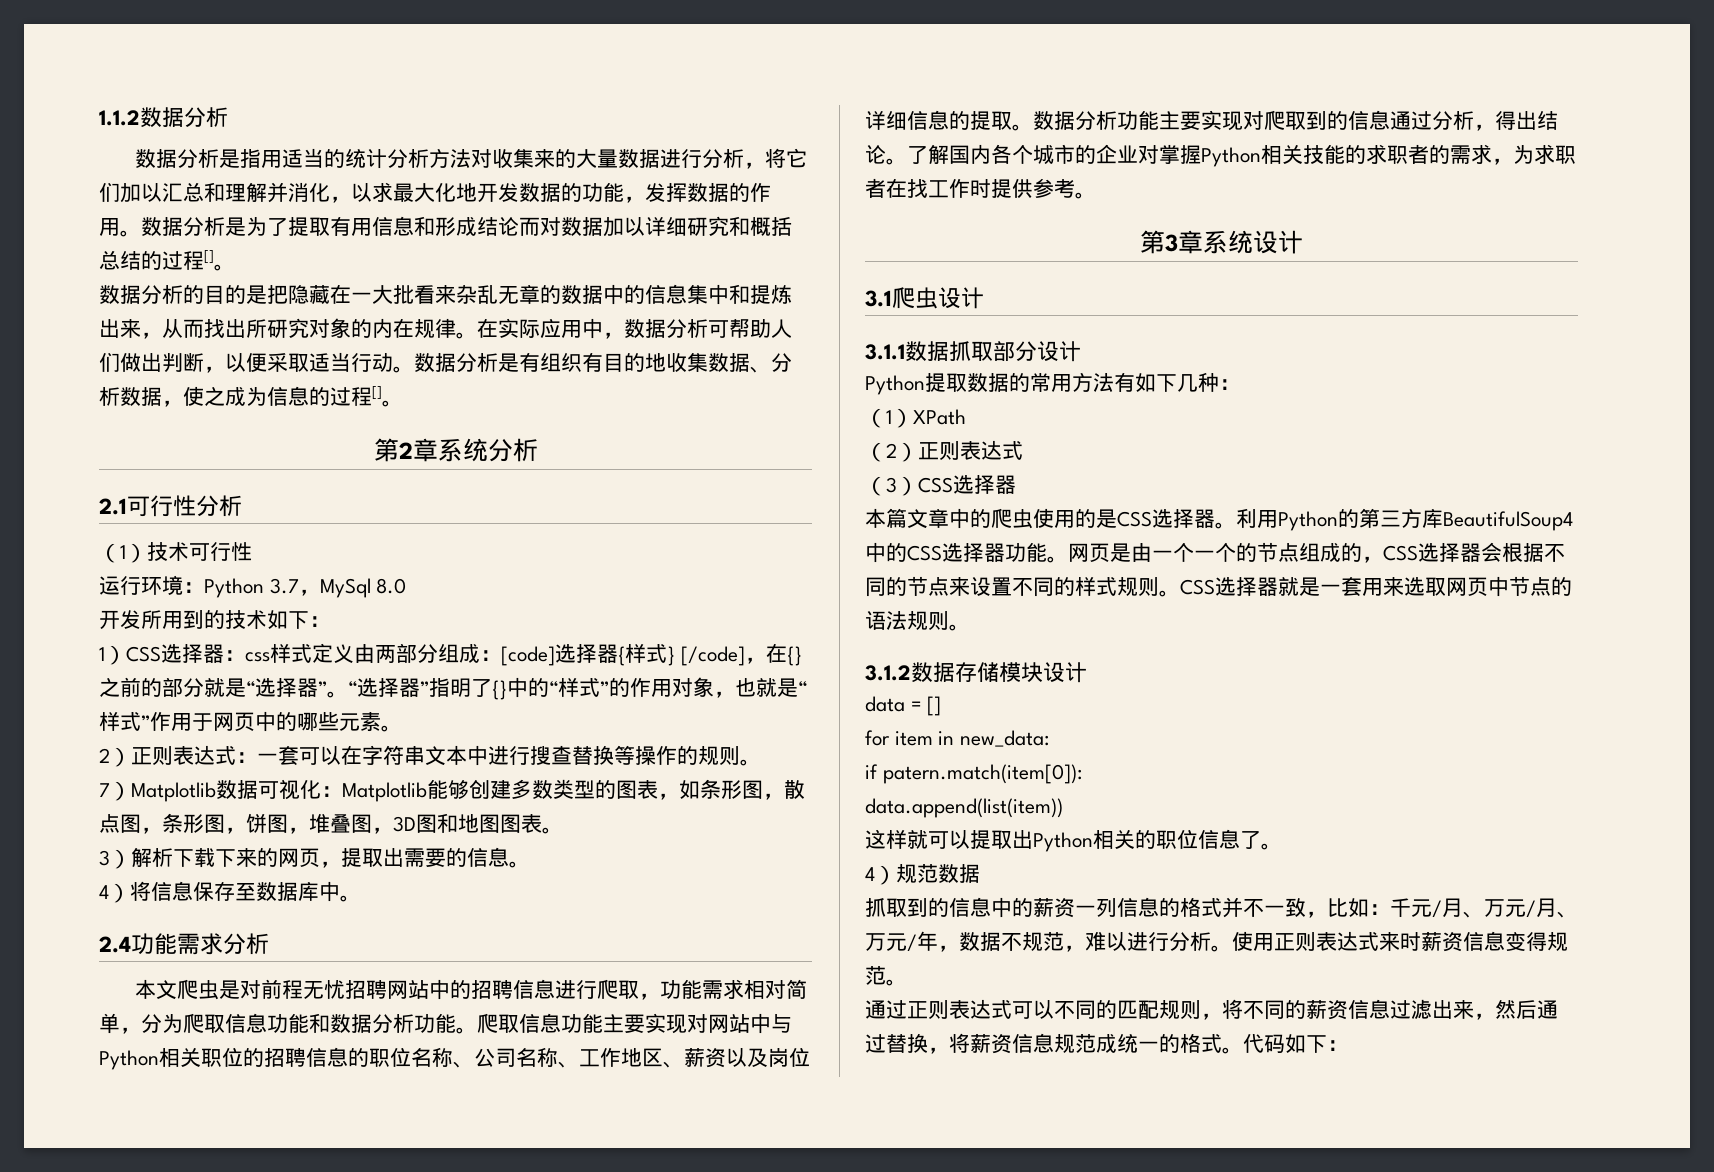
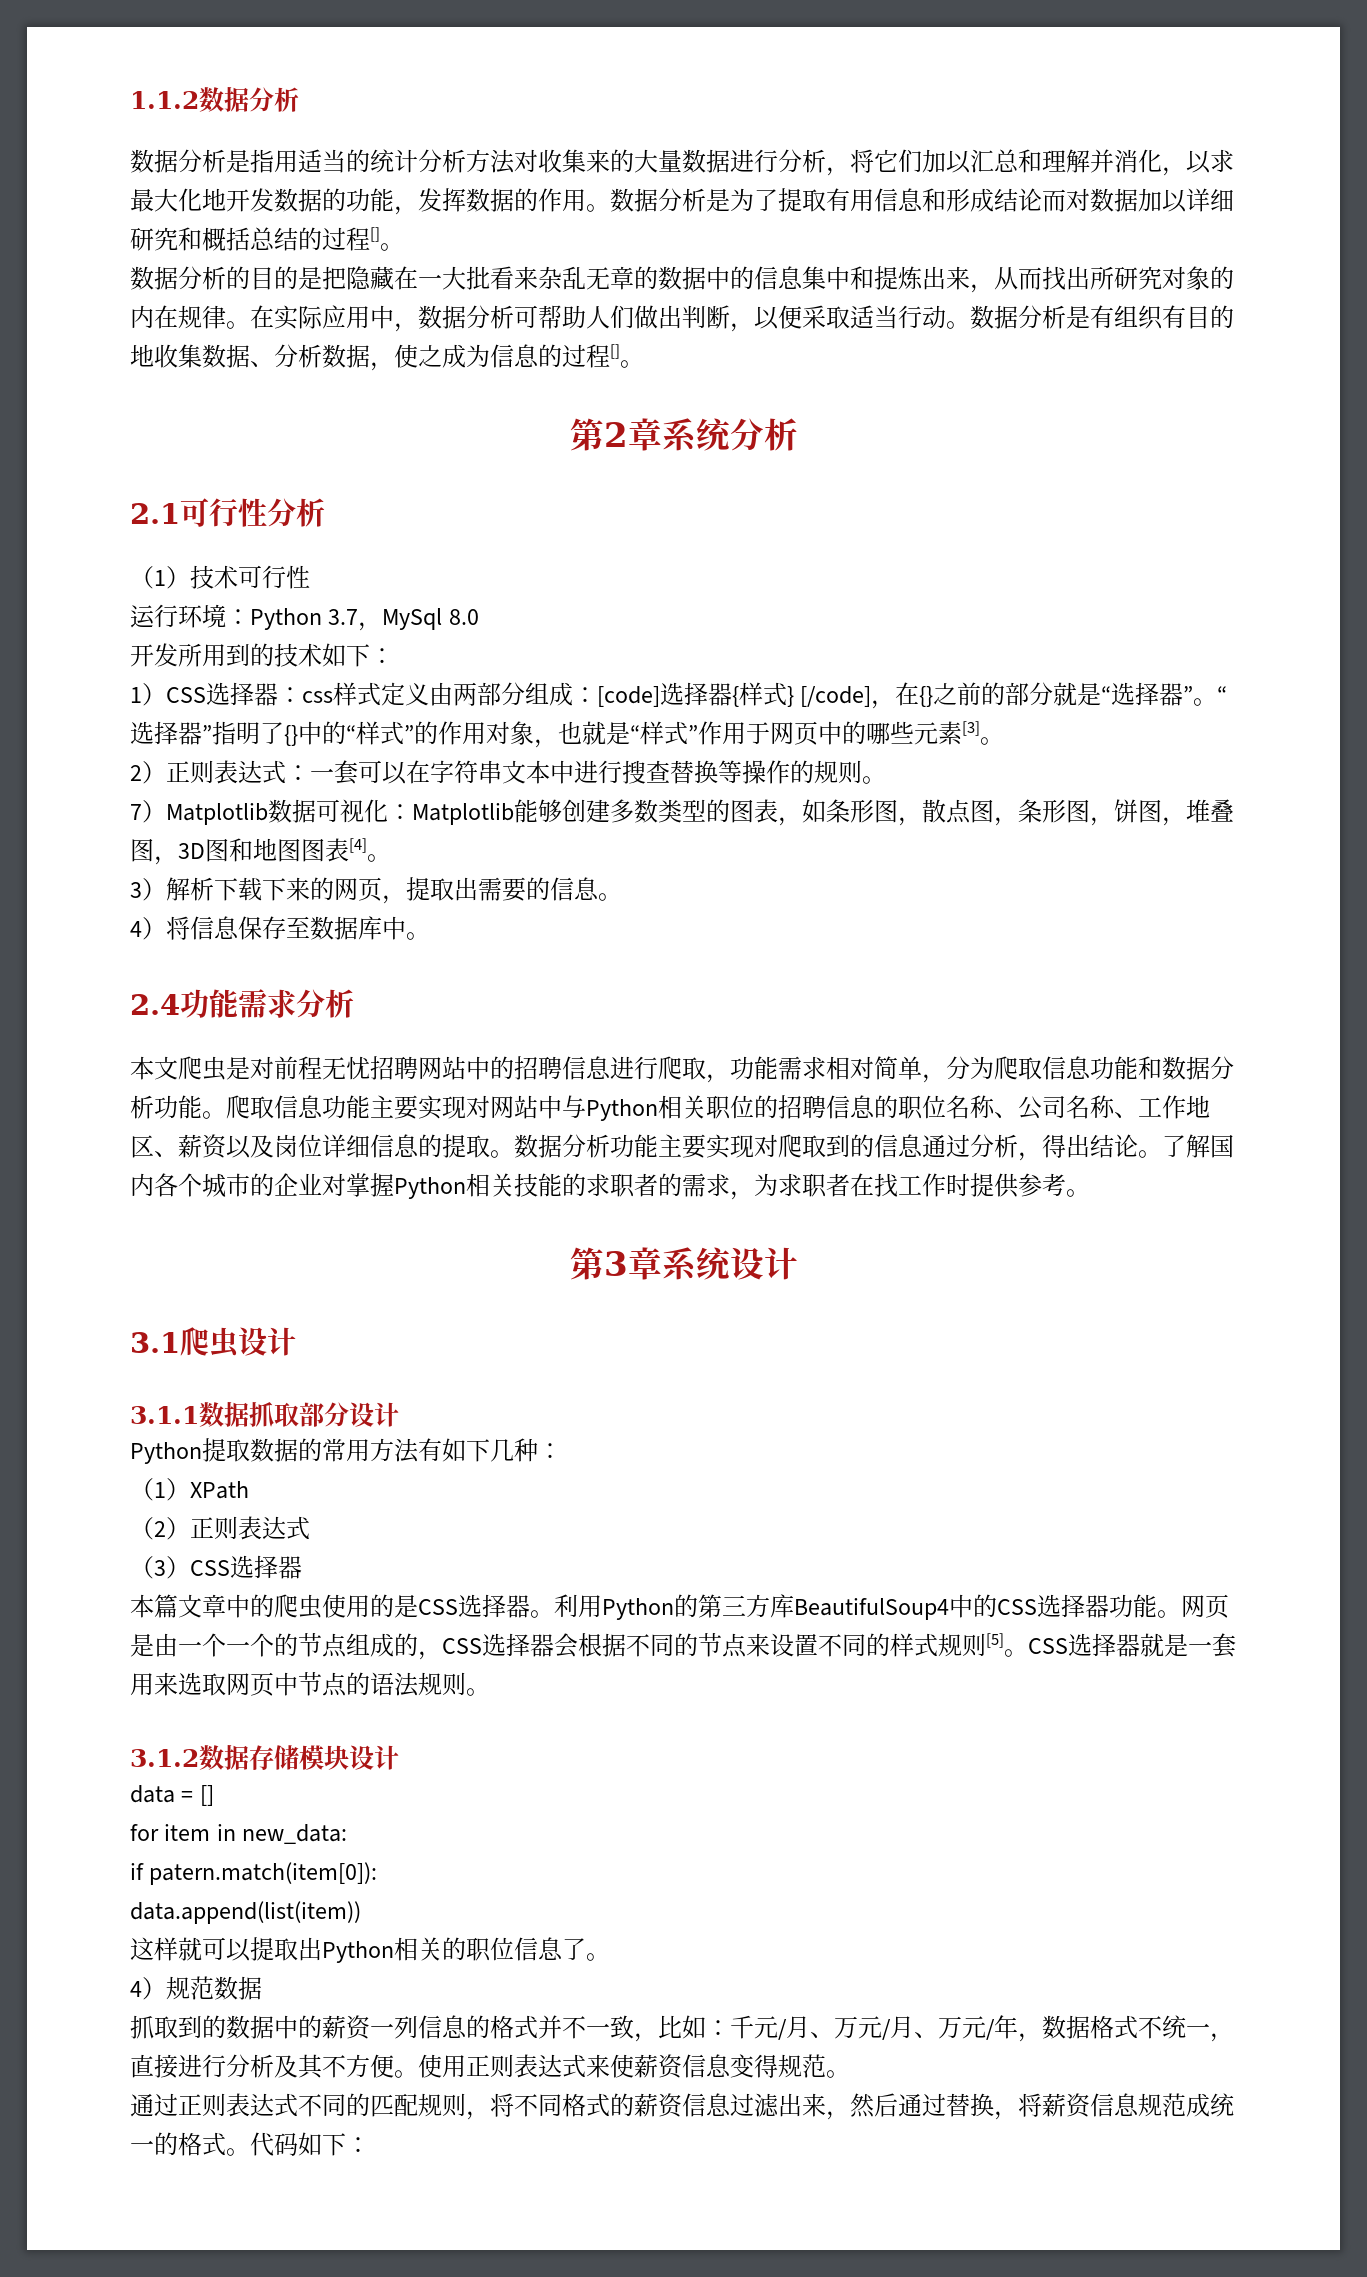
(381, 722) none -> [962,721,980,736] [3]
(542, 823) none -> [349,838,367,853] [4]
(1159, 586) none -> [986,1633,1004,1648] [5]
[949,897,991,917] 信息 -> [226,2015,274,2039] 数据
[1001,931,1211,952] 不规范，难以进行分析 -> [1090,2015,1234,2042] [130,2054,394,2079] 格式不统一，直接进行分析及其不方便
[1400,932,1421,951] 时 -> [610,2054,634,2078] 使
[1012,1000,1054,1019] 可以 -> (298, 2105) none
(1285, 1010) none -> [562,2093,610,2117] 格式

